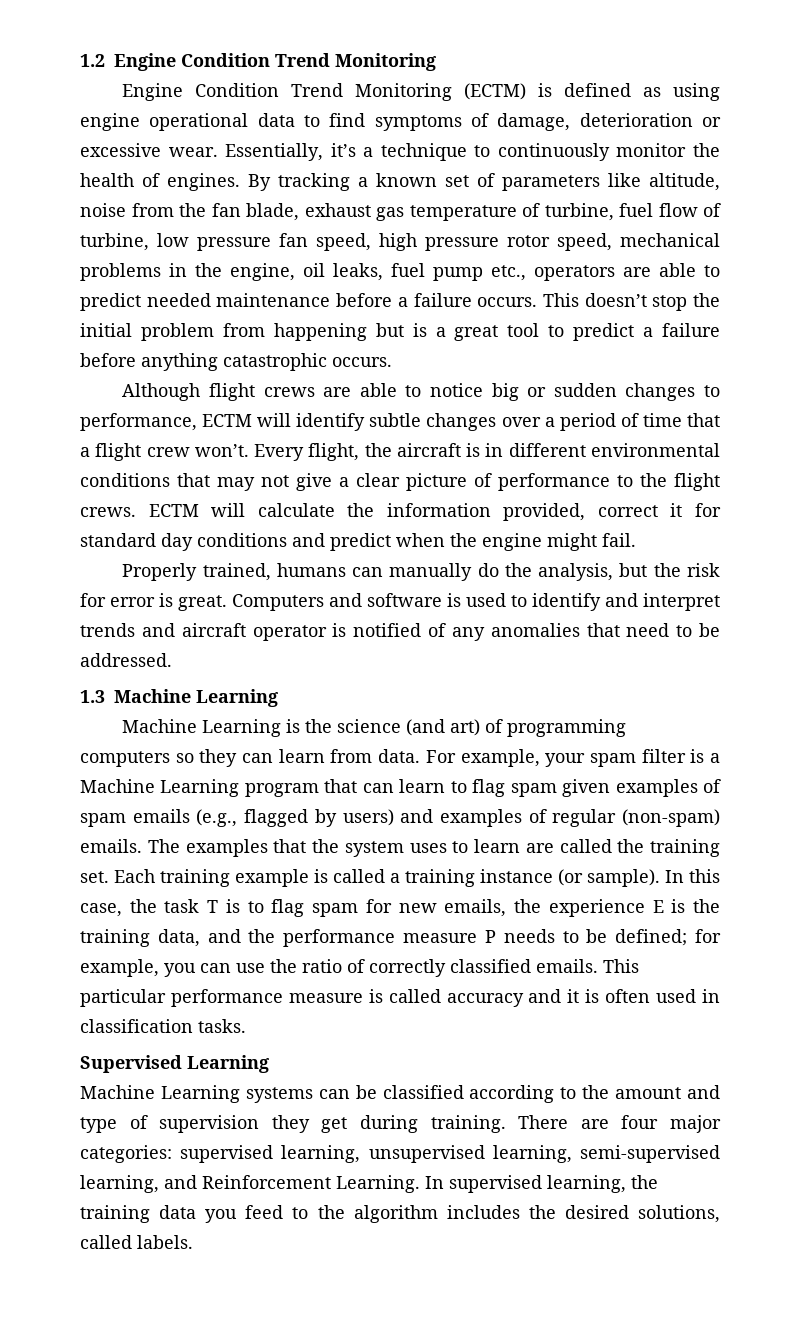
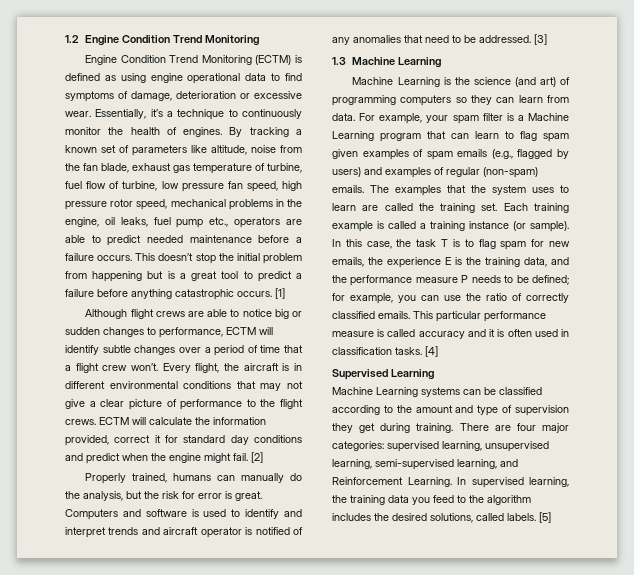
(392, 362) none -> [275,288,285,299] [1]
(636, 540) none -> [251,452,263,463] [2]
(172, 660) none -> [534,34,547,45] [3]
(246, 1026) none -> [425,346,438,357] [4]
(193, 1242) none -> [539,512,551,523] [5]

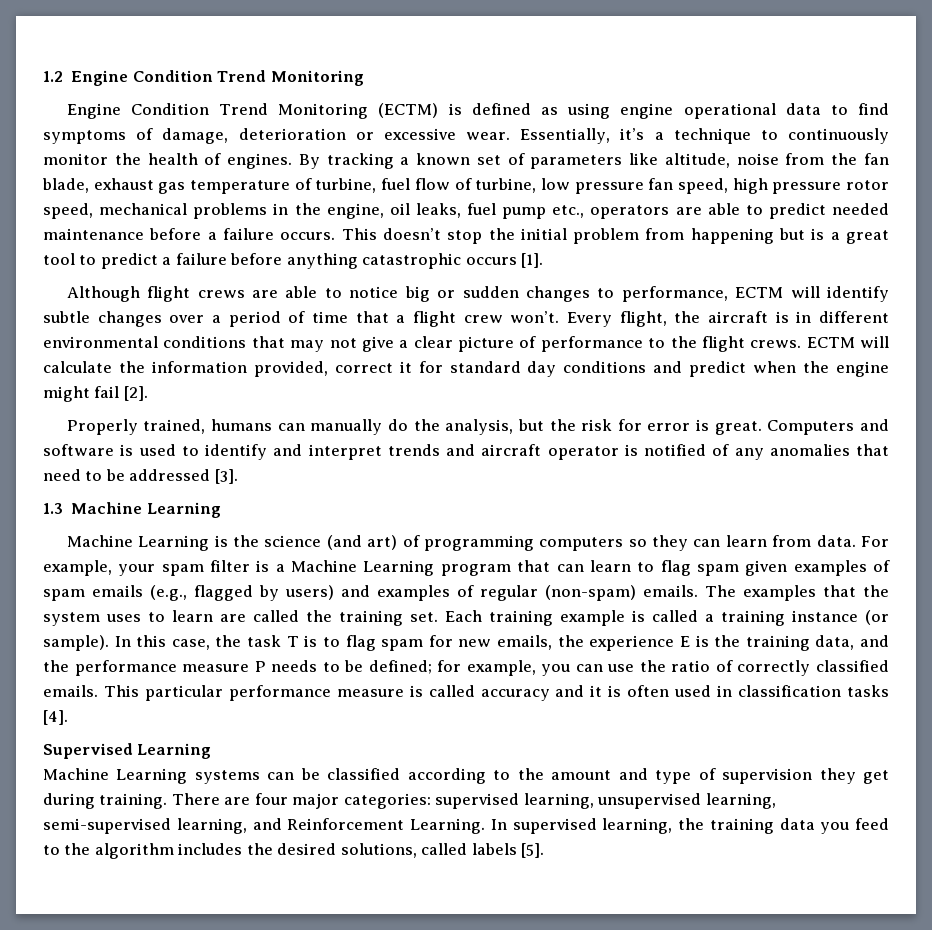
[237,288,285,299] occurs. [1] -> [465,253,544,268] occurs [1].
[233,452,263,463] fail. [2] -> [94,386,148,401] fail [2].
[479,34,547,45] addressed. [3] -> [129,469,238,484] addressed [3].
[395,346,438,357] tasks. [4] -> [847,685,890,697] [43,710,68,725] tasks [4].
[507,512,551,523] labels. [5] -> [471,843,545,858] labels [5].

